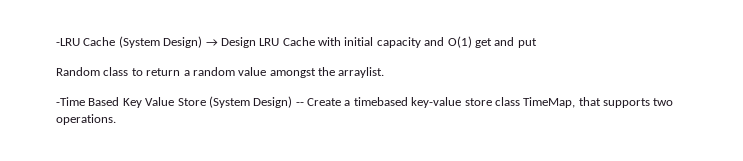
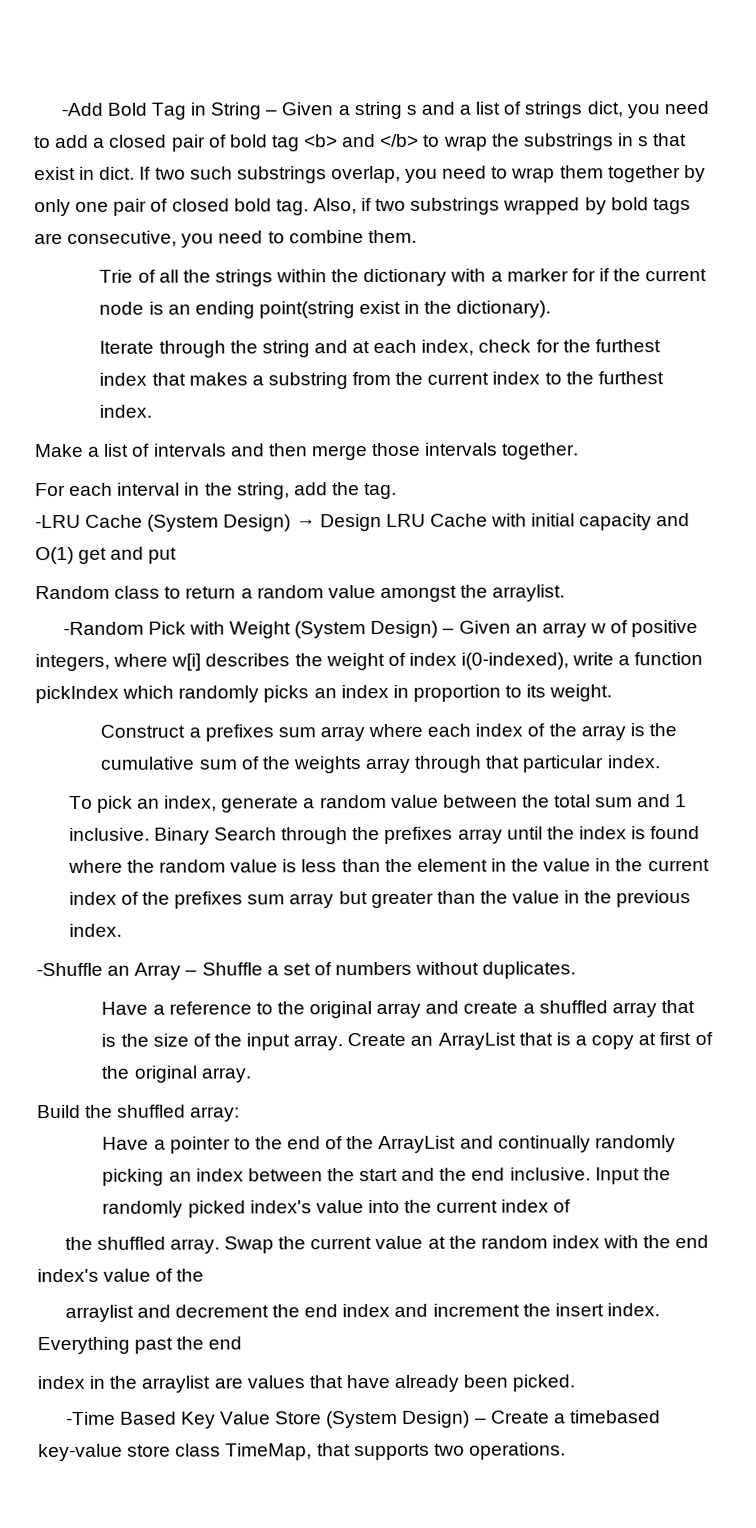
(56, 42) none -> [60,100,709,120] [34,133,688,152] [34,164,706,184] [34,197,691,217] [34,229,417,248] [99,268,708,287] [99,300,552,319] [99,339,661,358] [99,371,664,390] [99,404,153,418] [34,442,580,461] [35,482,398,500] -Add Bold Tag in String – Given a string s and a list of strings dict, you need to add a closed pair of bold tag <b> and </b> to wrap the substrings in s that exist in dict. If two such substrings overlap, you need to wrap them together by only one pair of closed bold tag. Also, if two substrings wrapped by bold tags are consecutive, you need to combine them. // Trie of all the strings within the dictionary with a marker for if the current node is an ending point(string exist in the dictionary). // Iterate through the string and at each index, check for the furthest index that makes a substring from the current index to the furthest index. // Make a list of intervals and then merge those intervals together. // For each interval in the string, add the tag. //
(385, 72) none -> [62,619,699,639] [35,651,704,672] [35,684,613,704] [100,723,678,742] [100,755,661,774] [68,794,688,813] [68,825,701,845] [67,858,710,873] [68,890,692,909] [68,923,122,937] [36,961,577,980] [101,1000,696,1019] [101,1031,713,1051] [101,1065,251,1083] [37,1104,241,1122] [102,1135,676,1154] [102,1167,671,1186] [102,1199,572,1218] [64,1234,710,1254] [37,1268,205,1283] [64,1303,660,1322] [37,1336,243,1355] [37,1374,576,1393] // -Random Pick with Weight (System Design) – Given an array w of positive integers, where w[i] describes the weight of index i(0-indexed), write a function pickIndex which randomly picks an index in proportion to its weight. // Construct a prefixes sum array where each index of the array is the cumulative sum of the weights array through that particular index. // To pick an index, generate a random value between the total sum and 1 inclusive. Binary Search through the prefixes array until the index is found where the random value is less than the element in the value in the current index of the prefixes sum array but greater than the value in the previous index. // -Shuffle an Array – Shuffle a set of numbers without duplicates. // Have a reference to the original array and create a shuffled array that is the size of the input array. Create an ArrayList that is a copy at first of the original array. // Build the shuffled array: // Have a pointer to the end of the ArrayList and continually randomly picking an index between the start and the end inclusive. Input the randomly picked index's value into the current index of // the shuffled array. Swap the current value at the random index with the end index's value of the // arraylist and decrement the end index and increment the insert index. Everything past the end // index in the arraylist are values that have already been picked.
[295,102,304,106] -- -> [474,1417,487,1424] –

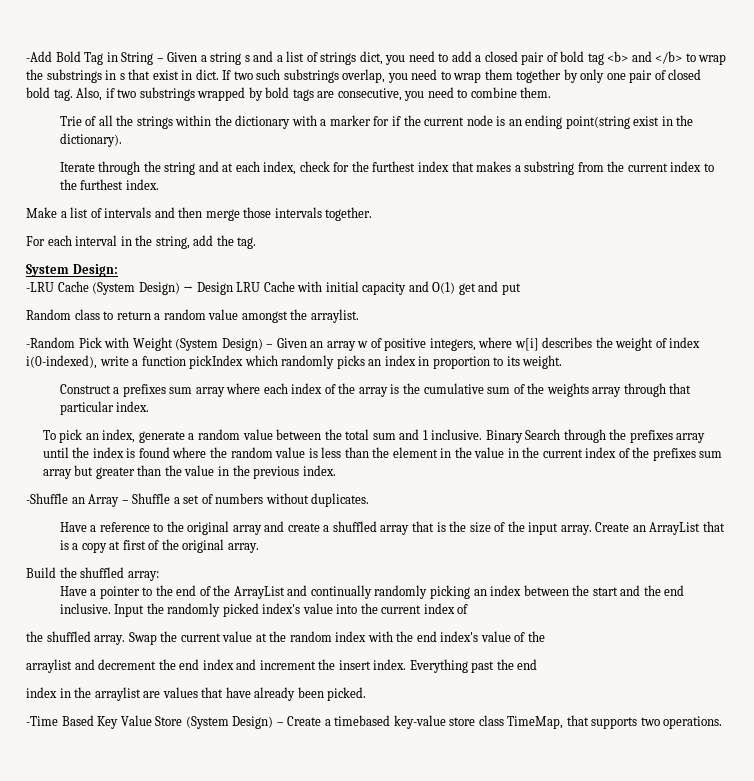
(398, 491) none -> [26,264,118,277] // System Design:

